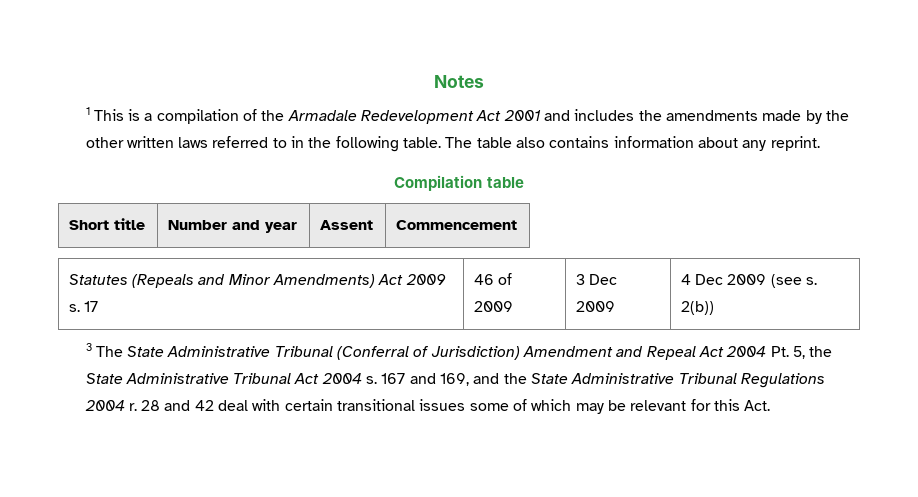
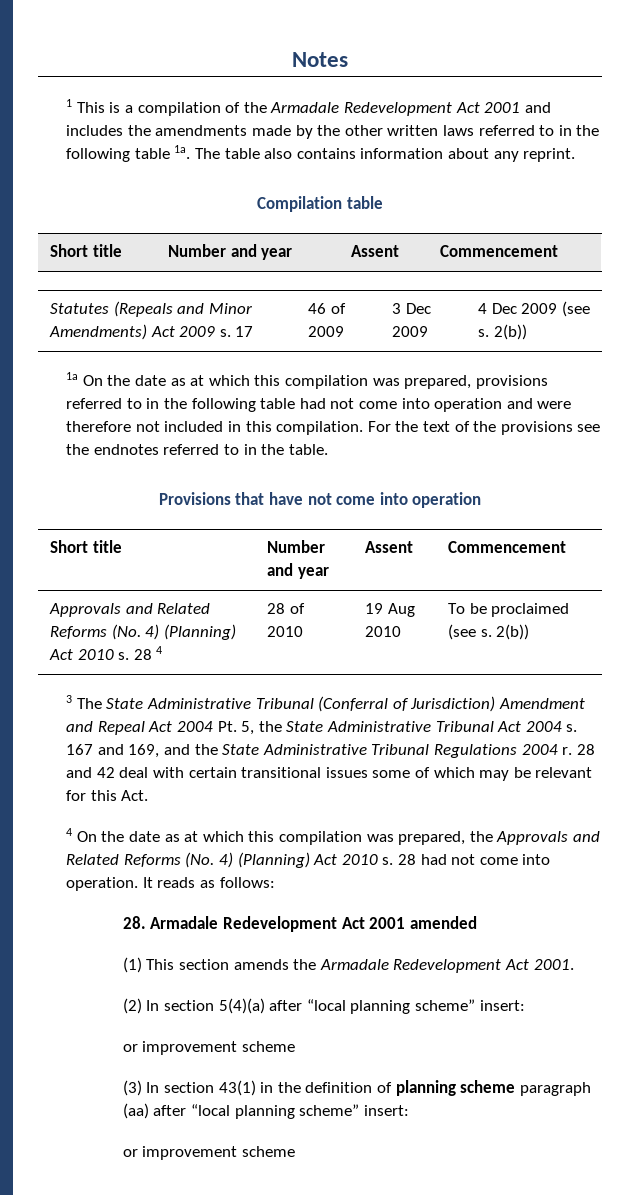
[403,137,442,148] table. -> [134,145,191,159] table 1a.
(714, 308) none -> [66,372,548,389] [66,398,572,412] [66,421,601,435] [66,444,328,455] [158,492,482,508] [50,540,122,553] [267,540,326,553] [267,563,329,579] [365,541,414,553] [448,541,567,553] [49,603,211,617] [50,624,236,640] [49,646,163,660] [267,603,305,614] [267,626,304,637] [365,603,415,617] [365,626,402,637] [448,603,570,617] [448,624,530,640] // 1a On the date as at which this compilation was prepared, provisions referred to in the following table had not come into operation and were therefore not included in this compilation. For the text of the provisions see the endnotes referred to in the table. // Provisions that have not come into operation // Short title | Number and year | Assent | Commencement // Approvals and Related Reforms (No. 4) (Planning) Act 2010 s. 28 4 | 28 of 2010 | 19 Aug 2010 | To be proclaimed (see s. 2(b))
(771, 405) none -> [66,828,600,845] [66,852,551,868] [66,877,275,891] [122,916,477,932] [122,957,574,973] [122,998,525,1014] [122,1041,296,1055] [122,1080,591,1096] [122,1103,409,1119] [122,1146,296,1160] // 4 On the date as at which this compilation was prepared, the Approvals and Related Reforms (No. 4) (Planning) Act 2010 s. 28 had not come into operation. It reads as follows: // 28. Armadale Redevelopment Act 2001 amended // (1) This section amends the Armadale Redevelopment Act 2001. // (2) In section 5(4)(a) after “local planning scheme” insert: // or improvement scheme // (3) In section 43(1) in the definition of planning scheme paragraph (aa) after “local planning scheme” insert: // or improvement scheme

